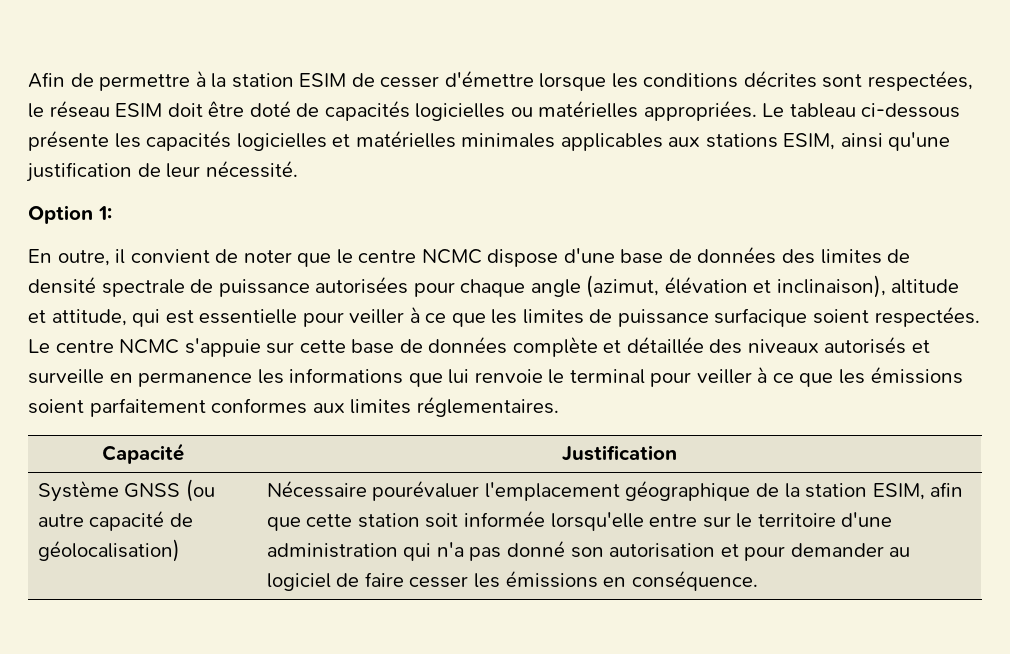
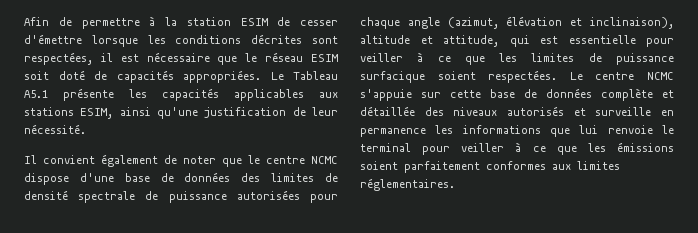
(974, 80) none -> [100,52,238,65] il est nécessaire que
[167,101,245,117] doit être -> [24,71,49,80] soit
[415,100,961,121] [28,130,556,151] logicielles ou matérielles appropriées. Le tableau ci-dessous présente les capacités logicielles et matérielles minimales -> [183,70,338,83] [24,88,219,101] appropriées. Le Tableau A5.1 présente les capacités
[28,205,112,224] [28,249,210,266] Option 1: // En outre, il convient -> [24,154,158,167] Il convient également
[102,443,184,464] [562,445,677,462] [37,479,215,502] [37,510,193,531] [37,539,180,562] [266,480,964,501] [266,510,893,531] [266,540,911,561] [266,570,758,591] // Capacité | Justification // Système GNSS (ou autre capacité de géolocalisation) | Nécessaire pourévaluer l'emplacement géographique de la station ESIM, afin que cette station soit informée lorsqu'elle entre sur le territoire d'une administration qui n'a pas donné son autorisation et pour demander au logiciel de faire cesser les émissions en conséquence. -> (455, 184) none

